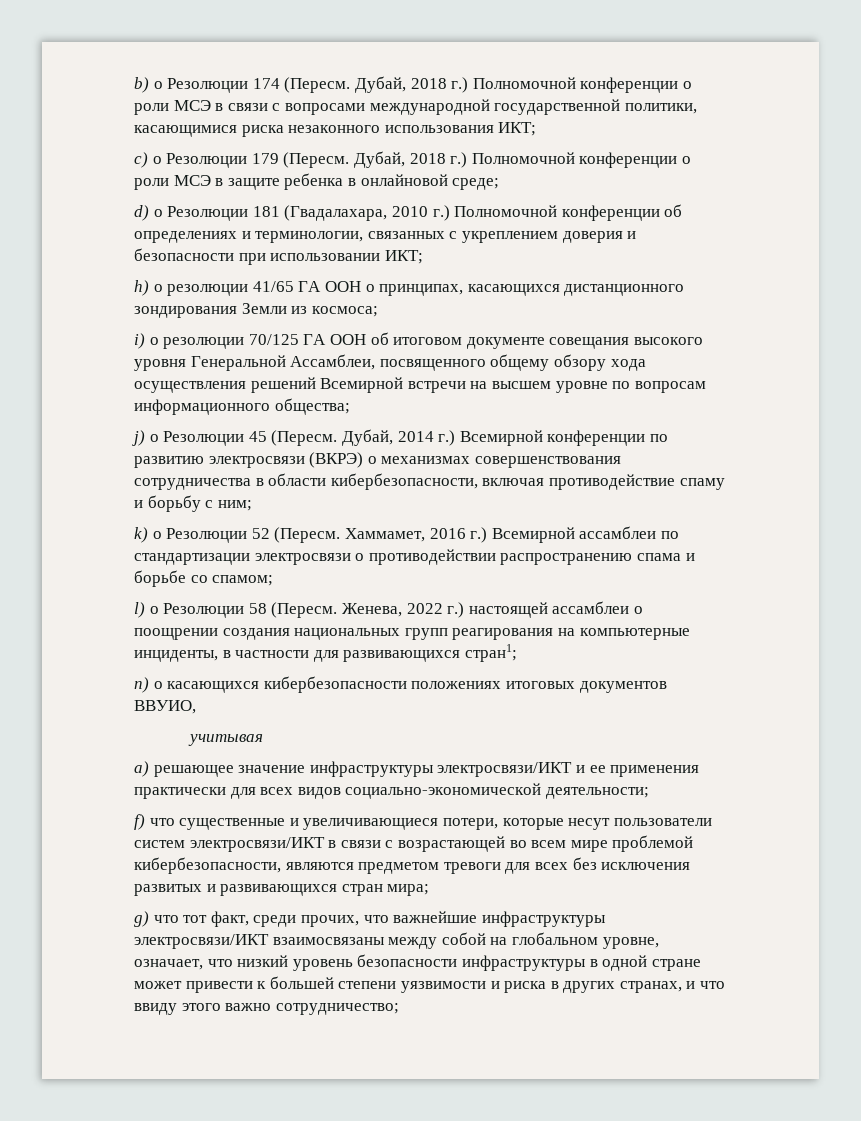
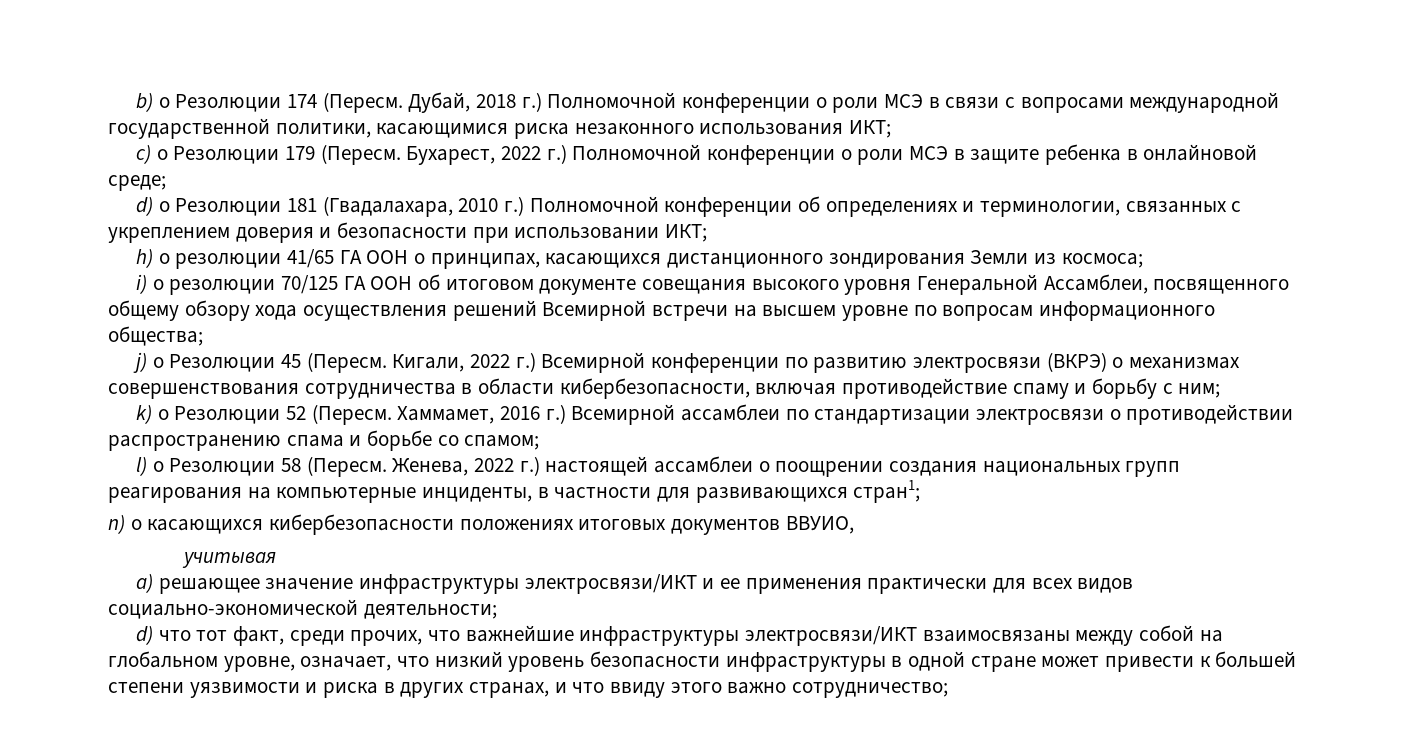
[353,151,446,168] Дубай, 2018 -> [406,146,542,165] Бухарест, 2022
[341,429,434,446] Дубай, 2014 -> [392,354,511,372] Кигали, 2022
[134,814,712,830] [134,835,694,852] [134,857,691,874] [134,884,430,896] [134,911,149,927] f) что существенные и увеличивающиеся потери, которые несут пользователи систем электросвязи/ИКТ в связи с возрастающей во всем мире проблемой кибербезопасности, являются предметом тревоги для всех без исключения развитых и развивающихся стран мира; // g) -> [136,625,154,645] d)

